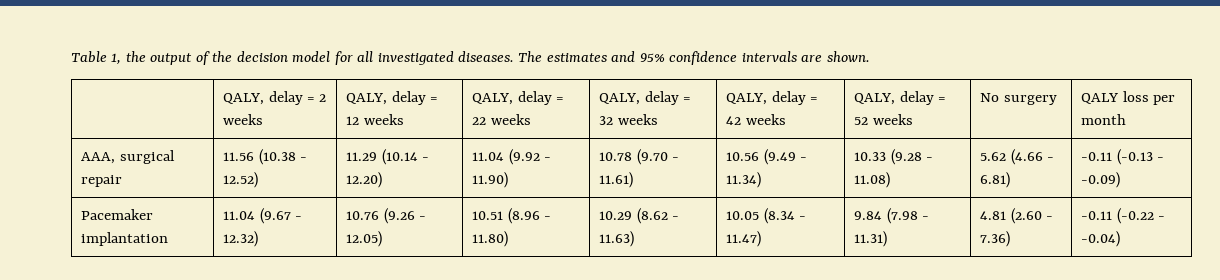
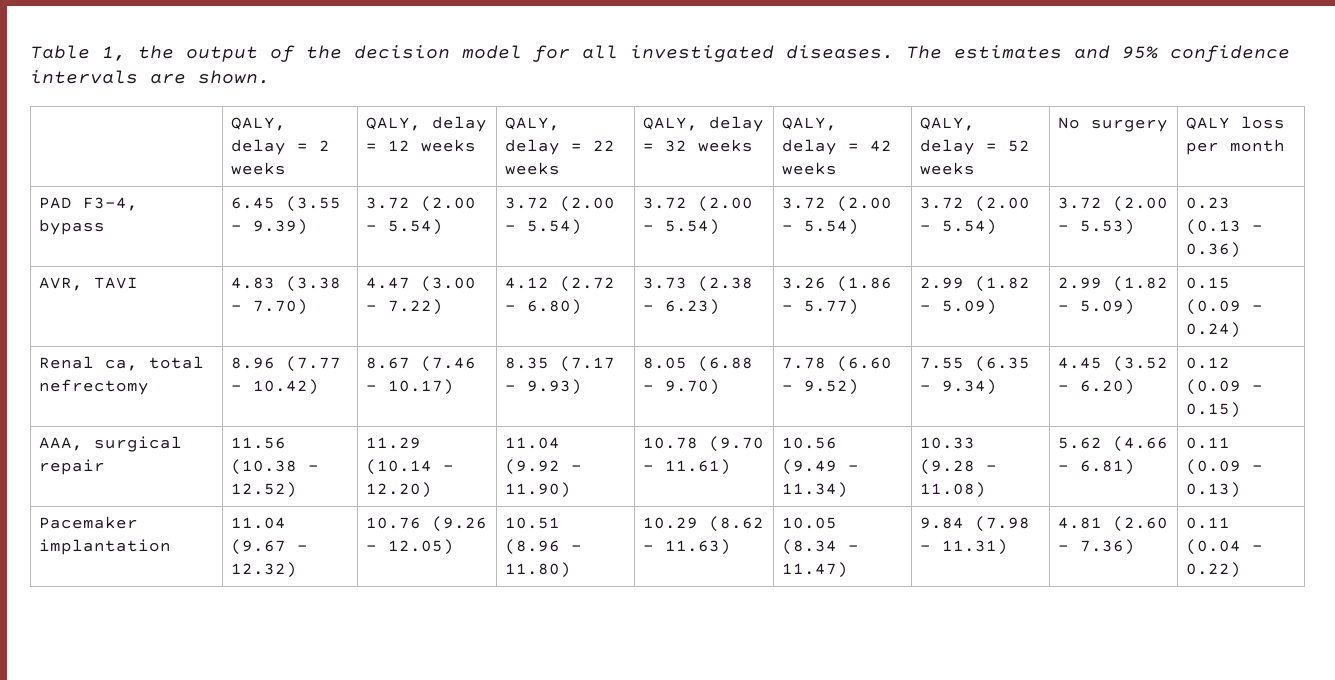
(1127, 119) none -> [39,197,139,211] [39,219,106,235] [231,196,342,212] [231,219,309,235] [366,196,477,212] [366,219,444,235] [505,196,616,212] [505,219,583,235] [643,196,754,212] [643,219,721,235] [782,196,893,212] [782,219,860,235] [920,196,1031,212] [920,219,998,235] [1058,196,1169,212] [1058,219,1136,235] [1186,197,1231,209] [1186,219,1264,235] [1186,242,1242,258] [39,277,139,291] [231,276,342,292] [231,299,309,315] [366,276,477,292] [366,299,444,315] [505,276,616,292] [505,299,583,315] [643,276,754,292] [643,299,721,315] [782,276,893,292] [782,299,860,315] [920,276,1031,292] [920,299,998,315] [1058,276,1169,292] [1058,299,1136,315] [1186,277,1231,289] [1186,299,1264,315] [1186,322,1242,338] [39,356,205,371] [39,379,150,395] [231,356,342,372] [231,379,320,395] [366,356,477,372] [366,379,455,395] [505,356,616,372] [505,379,583,395] [643,356,754,372] [643,379,721,395] [782,356,893,372] [782,379,860,395] [920,356,1031,372] [920,379,998,395] [1058,356,1169,372] [1058,379,1136,395] [1186,357,1231,369] [1186,379,1264,395] [1186,402,1242,418] // PAD F3-4, bypass | 6.45 (3.55 - 9.39) | 3.72 (2.00 - 5.54) | 3.72 (2.00 - 5.54) | 3.72 (2.00 - 5.54) | 3.72 (2.00 - 5.54) | 3.72 (2.00 - 5.54) | 3.72 (2.00 - 5.53) | 0.23 (0.13 - 0.36) // AVR, TAVI | 4.83 (3.38 - 7.70) | 4.47 (3.00 - 7.22) | 4.12 (2.72 - 6.80) | 3.73 (2.38 - 6.23) | 3.26 (1.86 - 5.77) | 2.99 (1.82 - 5.09) | 2.99 (1.82 - 5.09) | 0.15 (0.09 - 0.24) // Renal ca, total nefrectomy | 8.96 (7.77 - 10.42) | 8.67 (7.46 - 10.17) | 8.35 (7.17 - 9.93) | 8.05 (6.88 - 9.70) | 7.78 (6.60 - 9.52) | 7.55 (6.35 - 9.34) | 4.45 (3.52 - 6.20) | 0.12 (0.09 - 0.15)
[1081,149,1164,165] [1081,172,1121,188] -0.11 (-0.13 - -0.09) -> [1186,437,1231,449] [1186,459,1264,475] [1186,482,1242,498] 0.11 (0.09 - 0.13)
[1081,208,1165,224] [1081,231,1121,247] -0.11 (-0.22 - -0.04) -> [1186,517,1231,529] [1186,539,1264,555] [1186,562,1242,578] 0.11 (0.04 - 0.22)

